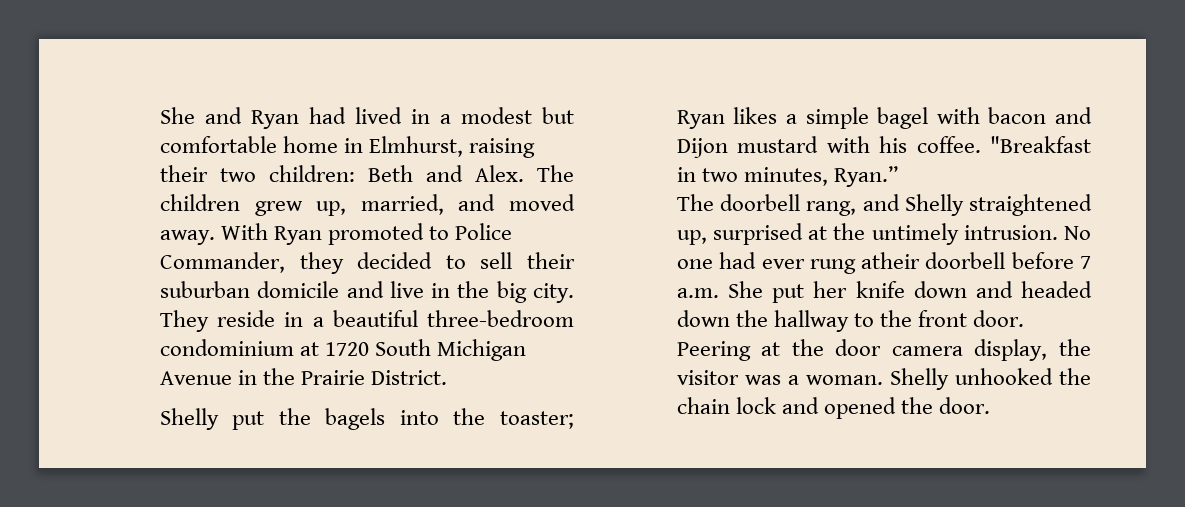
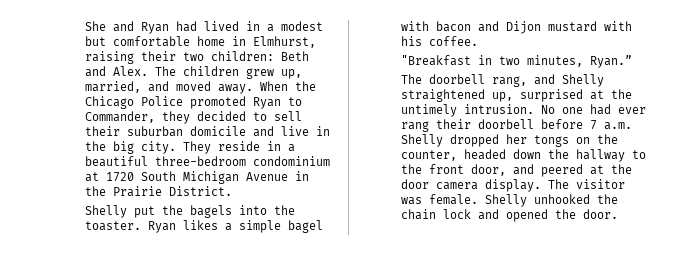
[220,223,513,245] With Ryan promoted to Police -> [259,81,316,91] [84,96,302,109] When the Chicago Police promoted Ryan to
[499,411,574,429] toaster; -> [84,221,141,231] toaster.
(981, 144) none -> (478, 41) //
[809,252,921,274] rung atheir -> [400,119,471,132] rang their
[728,281,1013,303] She put her knife down and -> [400,134,618,147] [400,150,457,161] Shelly dropped her tongs on the counter,
[973,310,1025,327] [676,341,751,361] door. Peering -> [470,164,583,177] door, and peered
[974,339,1091,361] [676,370,883,385] display, the visitor was a woman. -> [484,179,625,192] [400,194,478,205] display. The visitor was female.

